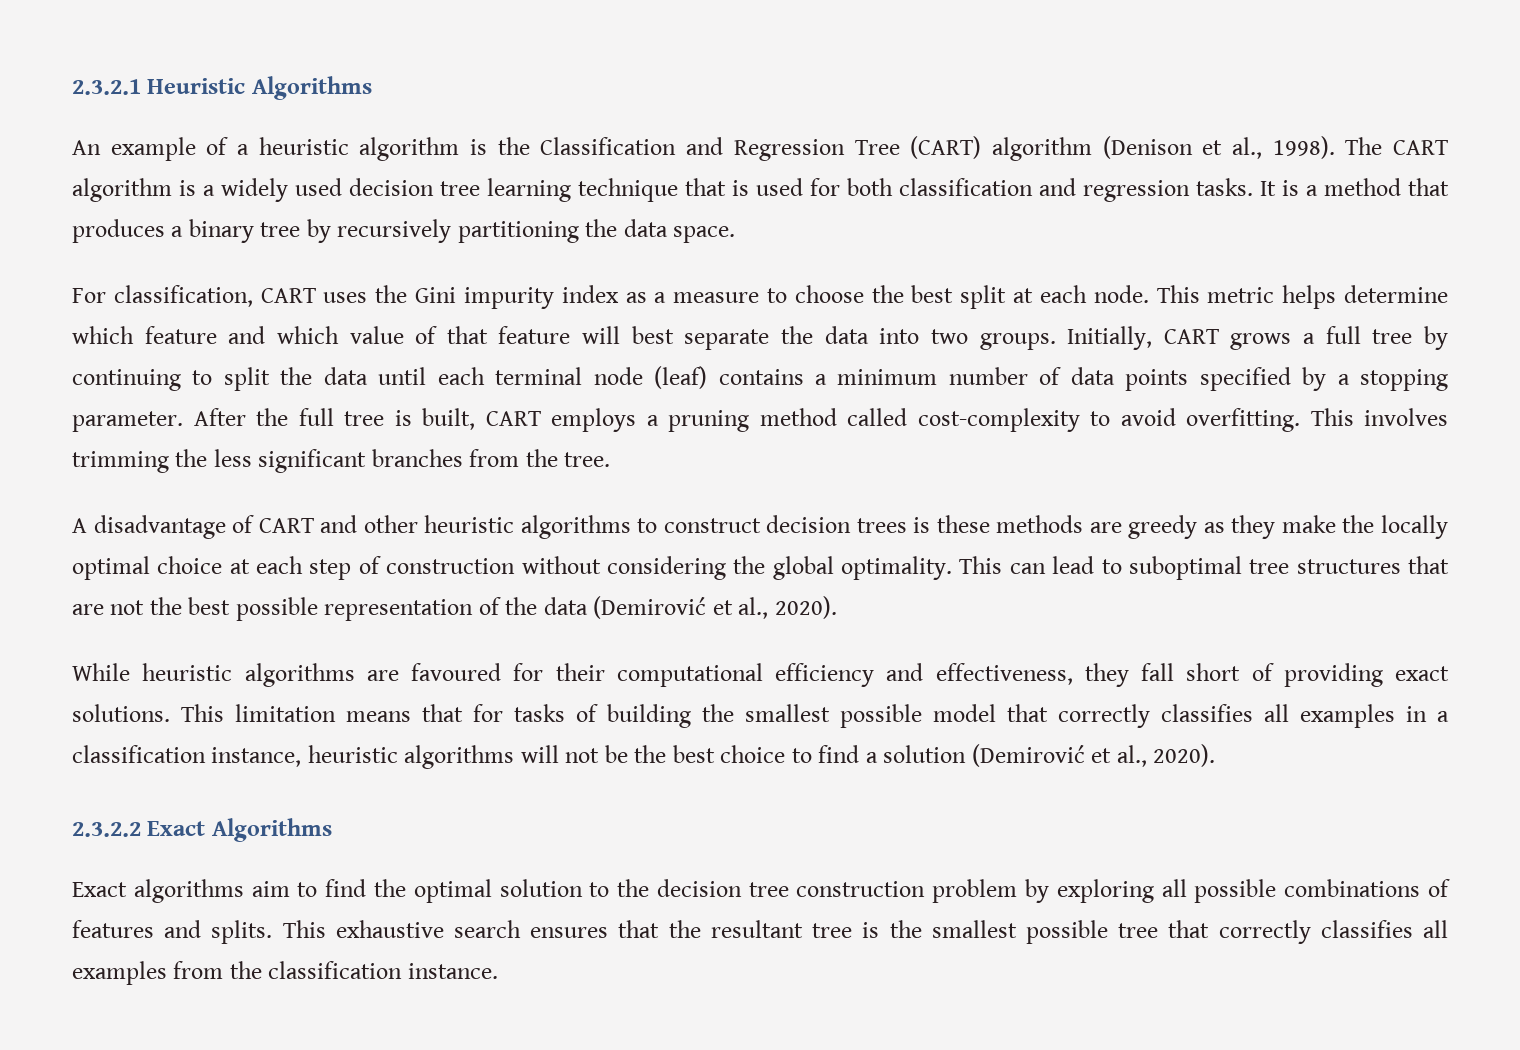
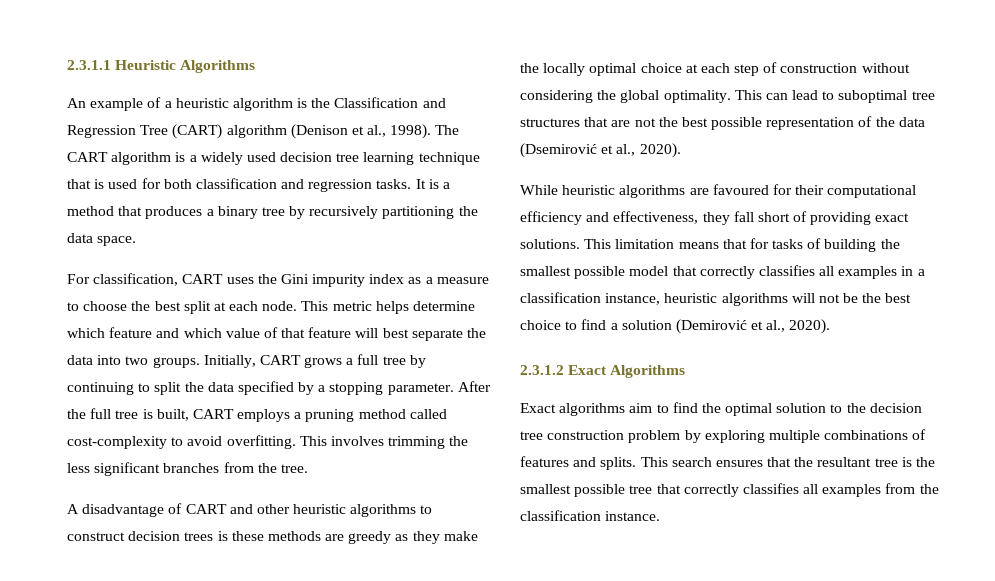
[72,79,141,95] 2.3.2.1 -> [67,60,111,70] 2.3.1.1
[378,366,1189,391] until each terminal node (leaf) contains a minimum number of data points -> (234, 387) none
[593,596,707,619] (Demirović -> [520,143,597,158] (Dsemirović
[72,822,141,837] 2.3.2.2 -> [520,365,564,375] 2.3.1.2
[1161,879,1277,903] all possible -> [768,430,820,443] multiple
[335,920,444,938] exhaustive -> (668, 462) none

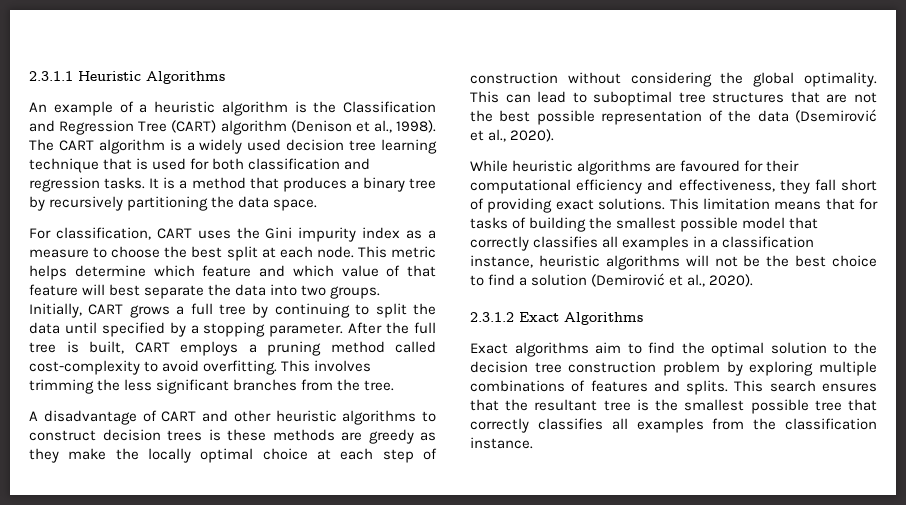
(234, 387) none -> [64,322,97,334] until

